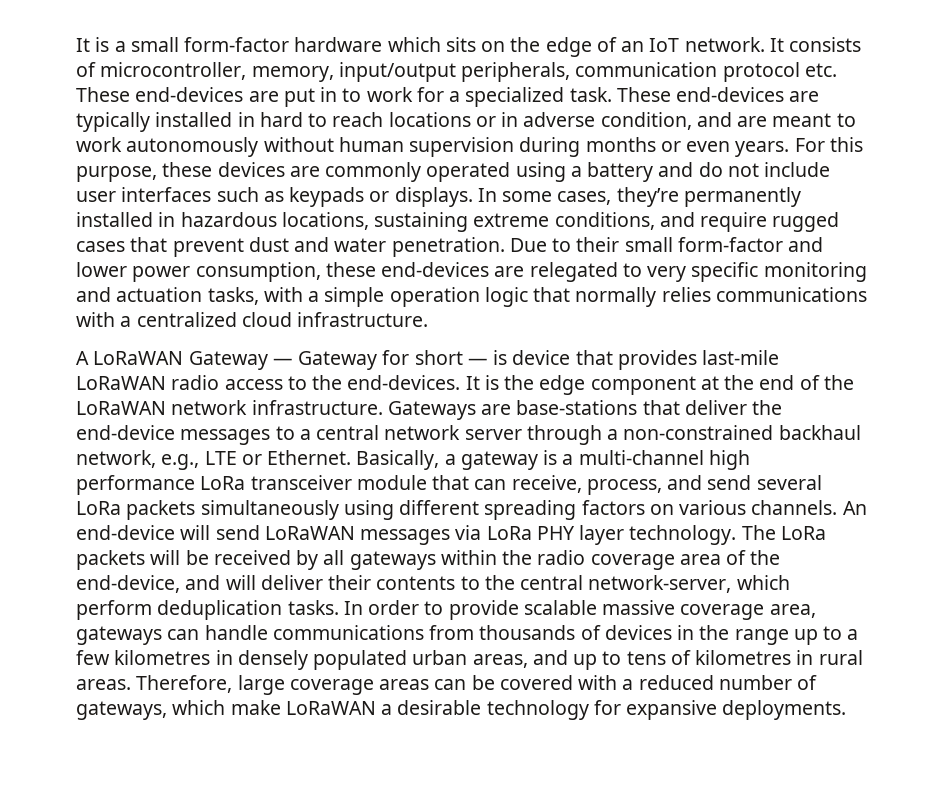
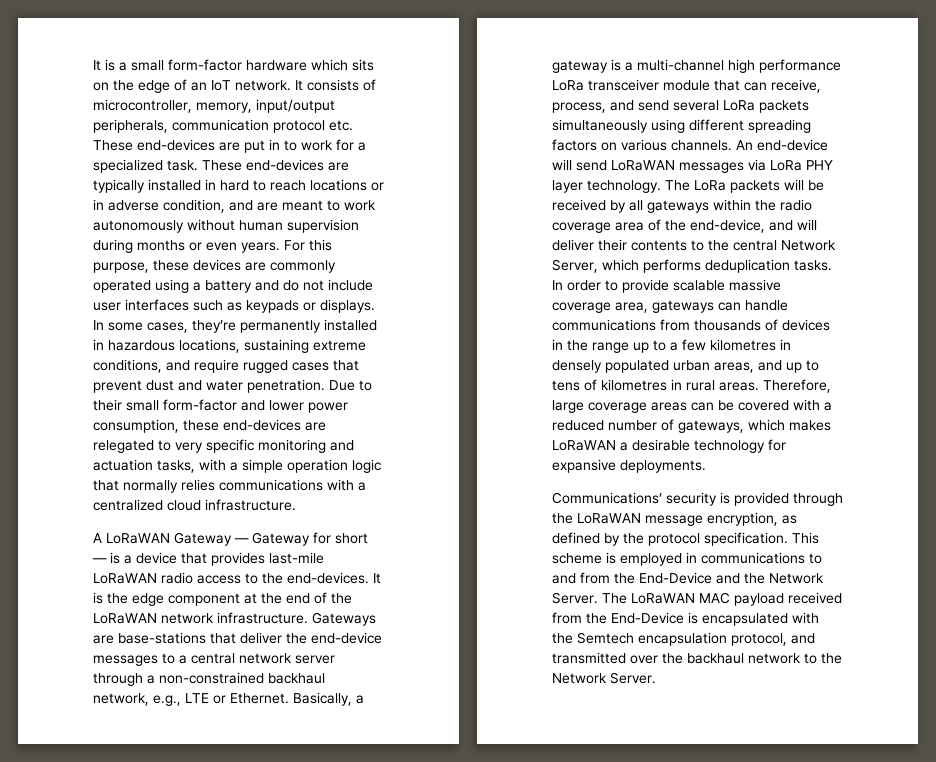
(508, 357) none -> [124,555,132,564] a
[588,575,790,593] [76,600,152,620] network-server, which perform -> [781,240,836,251] [552,259,701,273] Network Server, which performs
[230,700,281,715] make -> [789,420,831,431] makes
(847, 710) none -> [552,492,843,506] [552,512,797,526] [552,532,819,546] [552,552,822,566] [552,572,824,584] [552,592,842,606] [552,612,819,626] [552,632,815,646] [552,652,842,664] [552,672,656,684] // Communications’ security is provided through the LoRaWAN message encryption, as defined by the protocol specification. This scheme is employed in communications to and from the End-Device and the Network Server. The LoRaWAN MAC payload received from the End-Device is encapsulated with the Semtech encapsulation protocol, and transmitted over the backhaul network to the Network Server.

